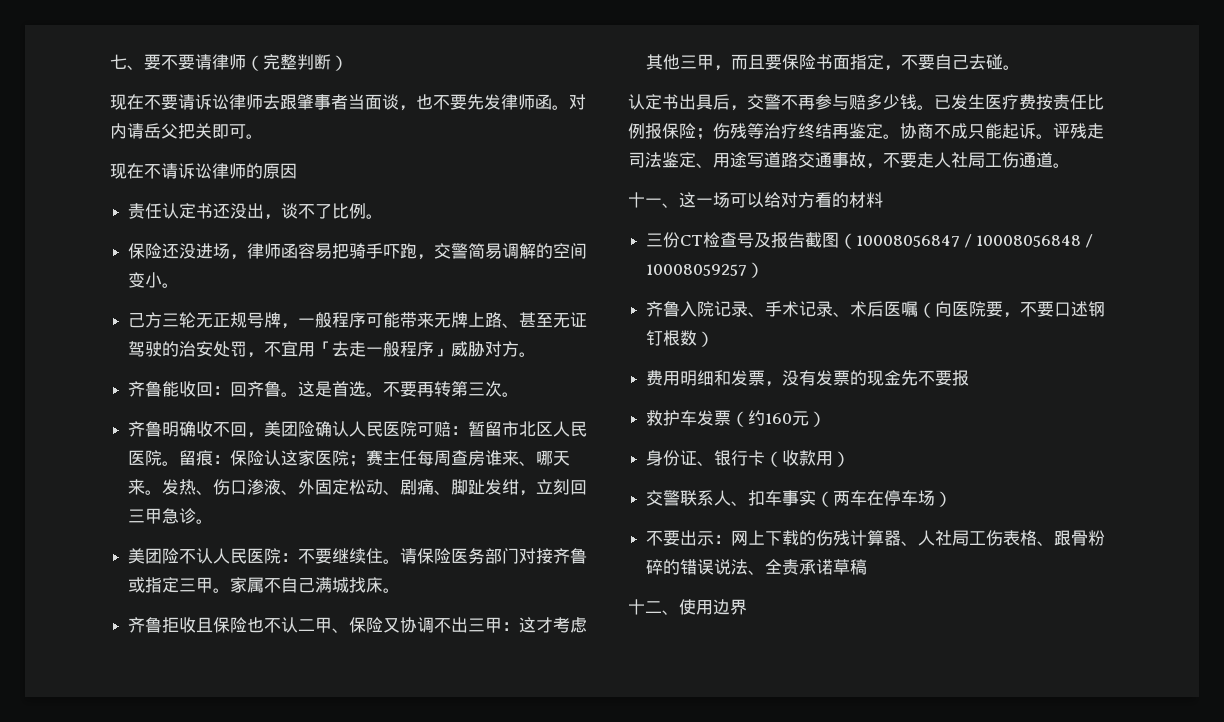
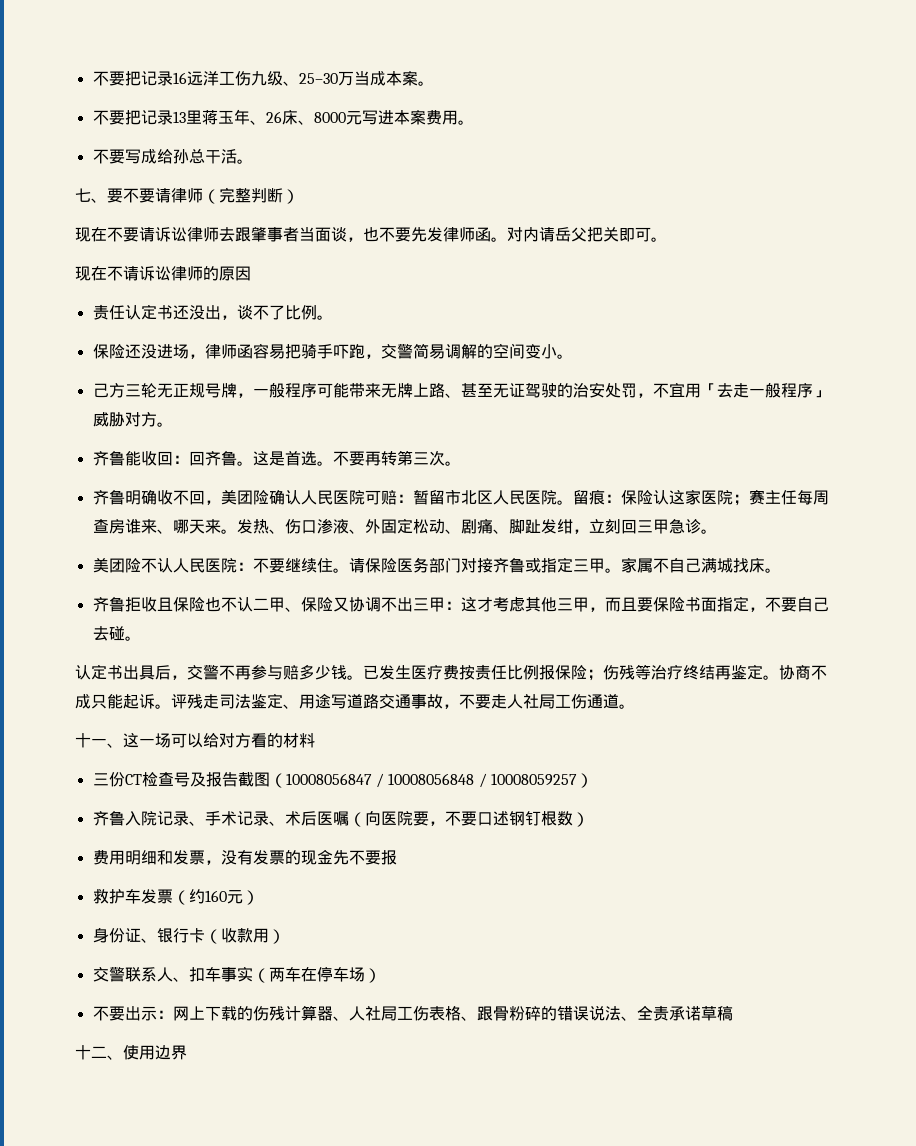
(110, 61) none -> [92,71,434,86] [92,109,474,125] [92,148,253,164] 不要把记录16远洋工伤九级、25–30万当成本案。 // 不要把记录13里蒋玉年、26床、8000元写进本案费用。 // 不要写成给孙总干活。 //

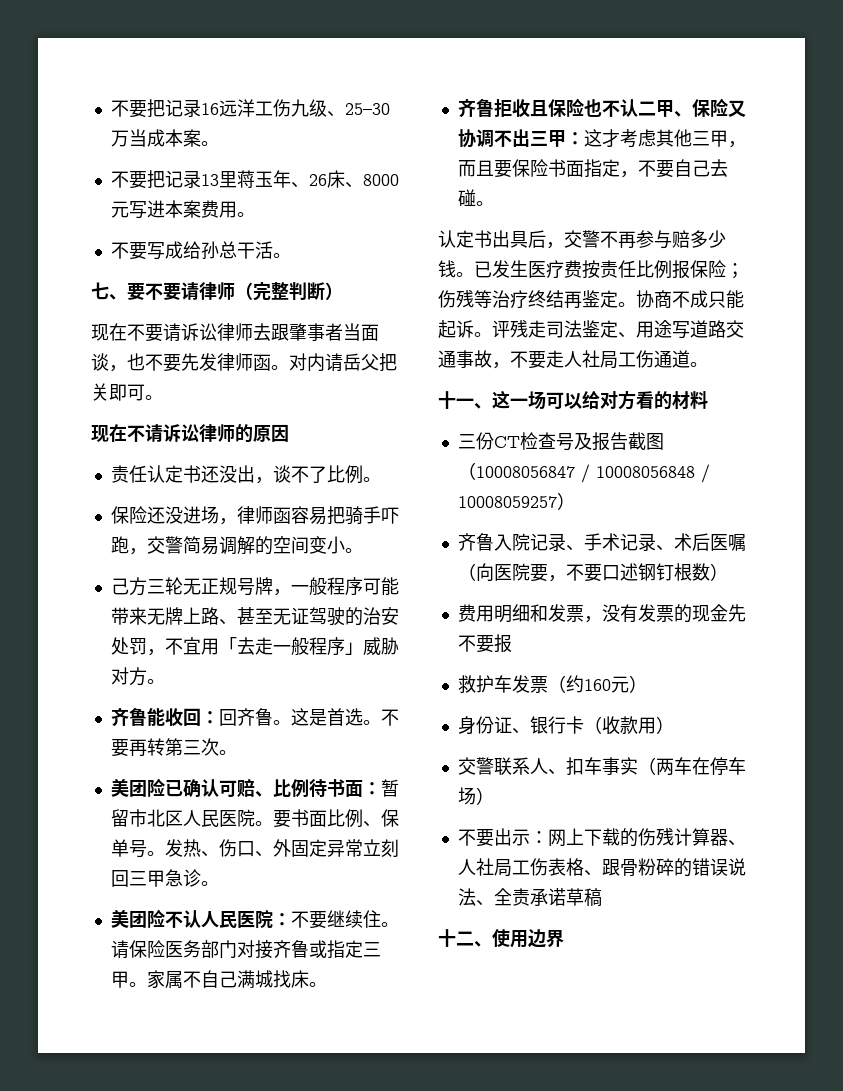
[92,489,397,505] 齐鲁明确收不回，美团险确认人民医院可赔 -> [110,778,363,798] 美团险已确认可赔、比例待书面
[572,489,829,506] [92,519,221,534] 留痕：保险认这家医院；赛主任每周查房谁来、哪天来 -> [272,809,399,828] [110,839,147,858] 要书面比例、保单号
[316,518,349,534] 渗液 -> (255, 849) none
[412,518,589,534] 松动、剧痛、脚趾发绀， -> [326,839,363,857] 异常

